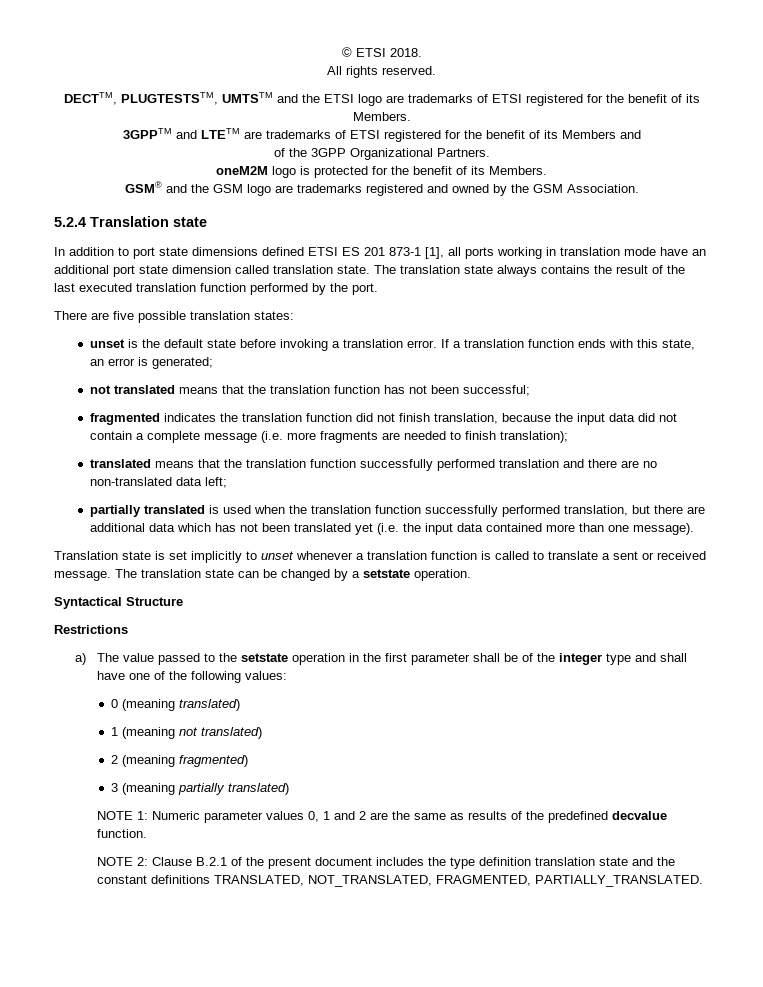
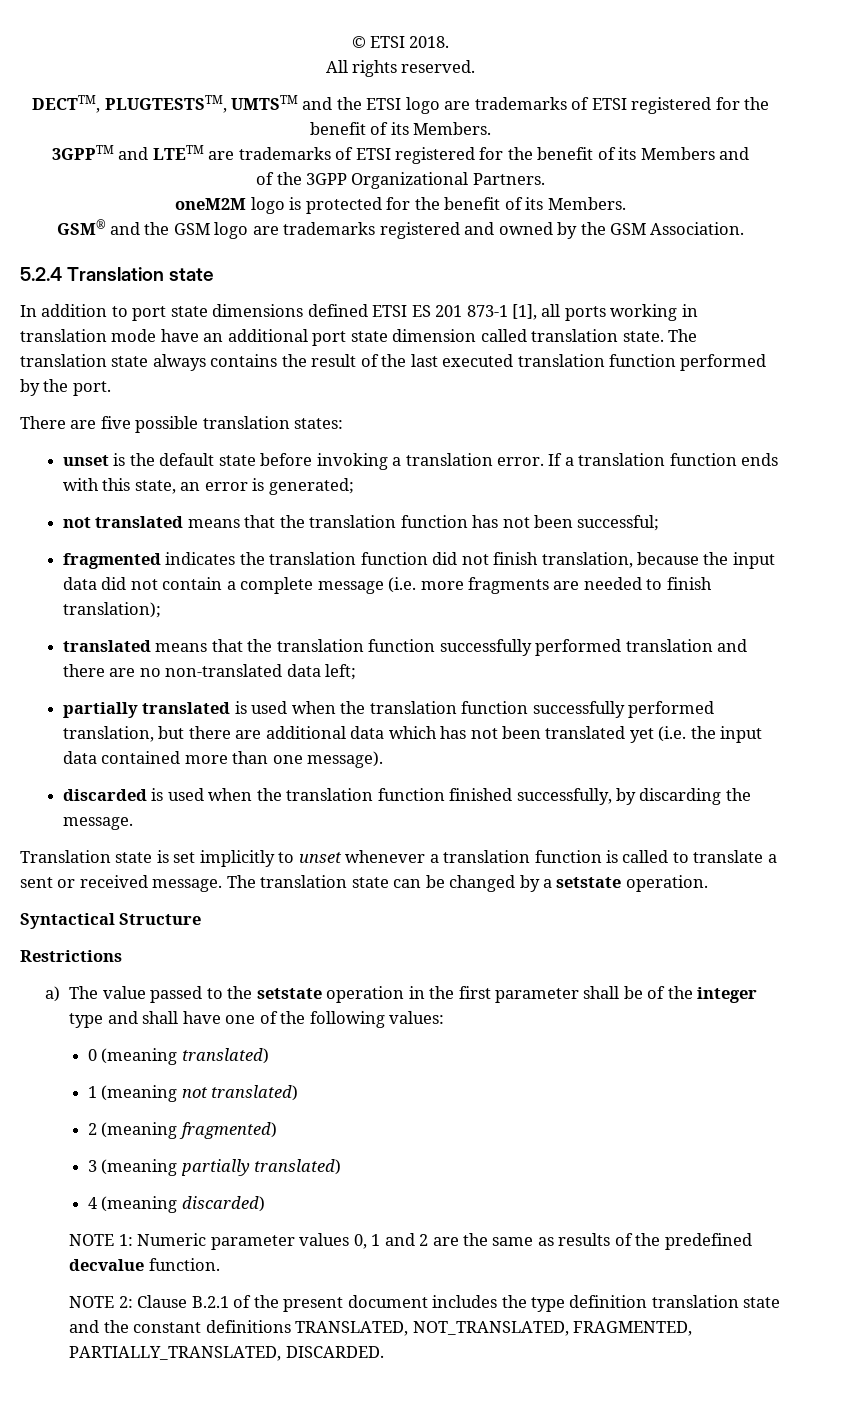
(694, 529) none -> [62,788,751,805] [62,817,133,830] // discarded is used when the translation function finished successfully, by discarding the message.
(290, 789) none -> [87,1196,265,1213] // 4 (meaning discarded)
[534,875,703,887] PARTIALLY_TRANSLATED. -> [69,1346,384,1361] PARTIALLY_TRANSLATED, DISCARDED.

